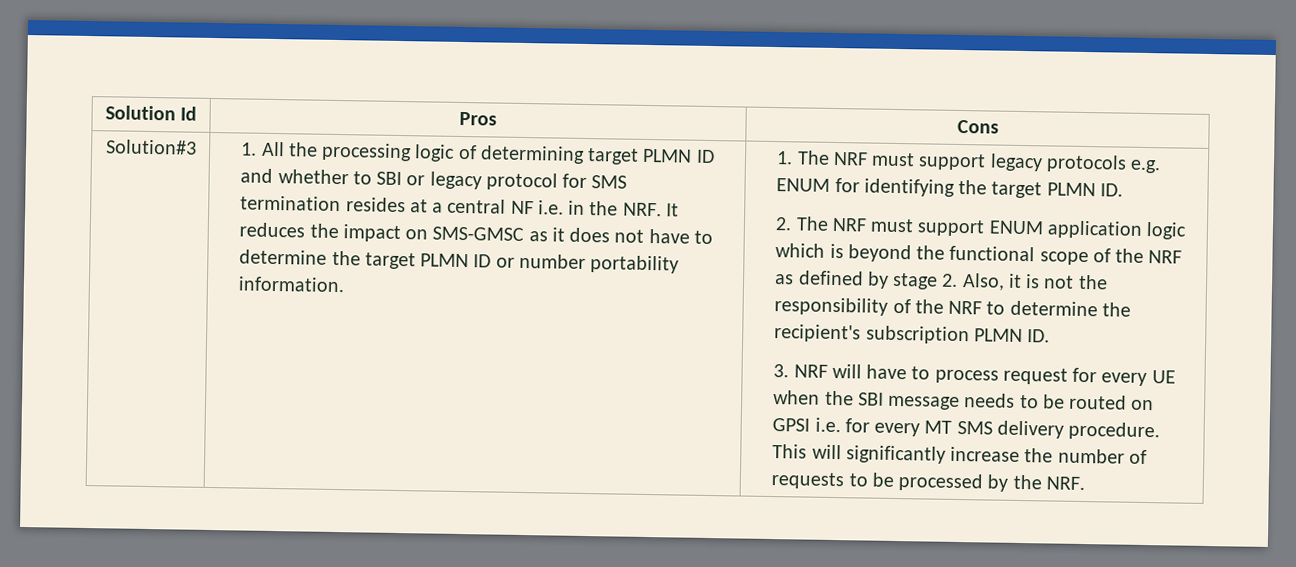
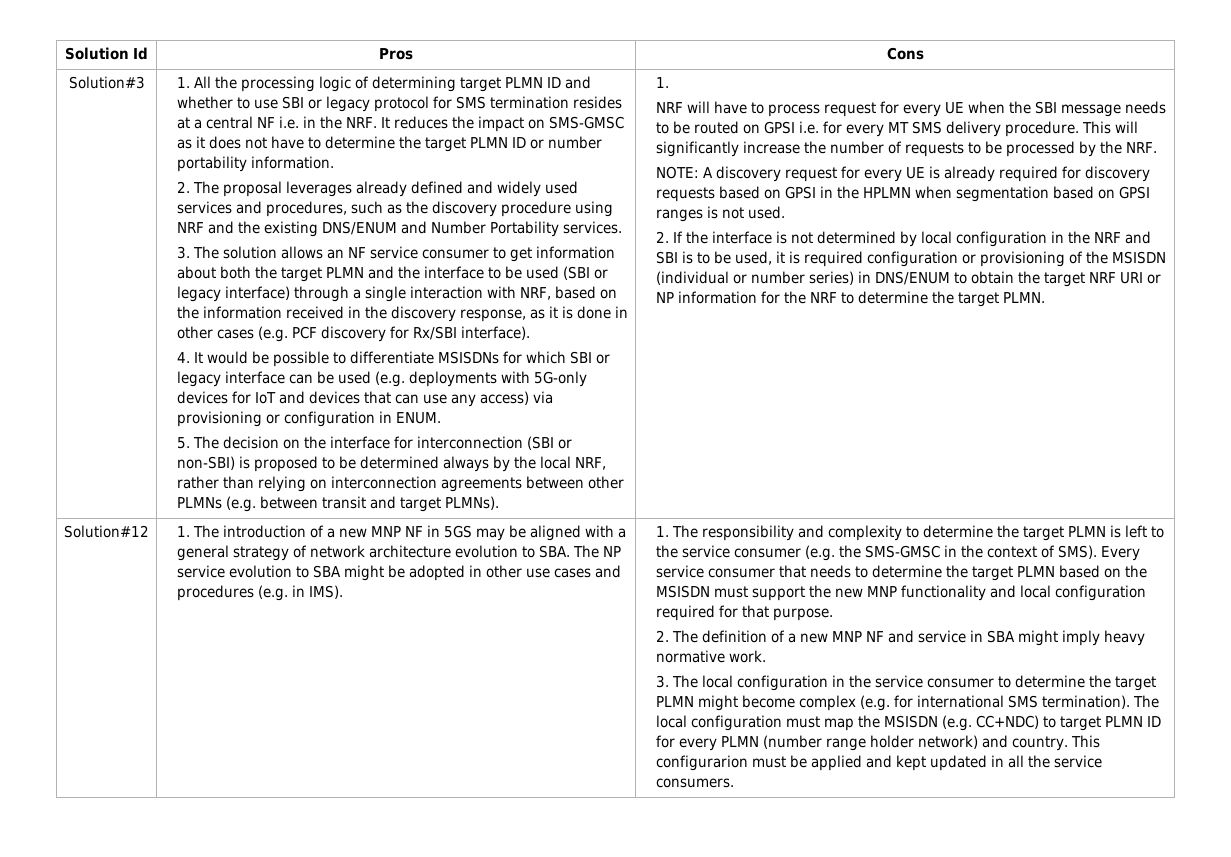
(372, 178) none -> [253,99,278,109] use
[776,150,1162,174] [776,177,1123,199] [775,216,1188,240] [775,243,1183,266] [775,270,1108,291] [774,297,1131,317] [774,324,1051,345] [773,364,790,378] | 1. The NRF must support legacy protocols e.g. ENUM for identifying the target PLMN ID. // 2. The NRF must support ENUM application logic which is beyond the functional scope of the NRF as defined by stage 2. Also, it is not the responsibility of the NRF to determine the recipient's subscription PLMN ID. // 3. -> [176,181,578,197] [176,201,613,217] [176,221,622,237] [176,246,615,262] [176,266,608,282] [176,286,617,302] [176,306,628,322] [176,326,530,342] [176,351,610,367] [176,371,587,387] [176,391,553,407] [176,411,441,427] [176,436,572,450] [176,456,606,472] [176,476,624,492] [176,496,499,512] [655,77,669,88] // 2. The proposal leverages already defined and widely used services and procedures, such as the discovery procedure using NRF and the existing DNS/ENUM and Number Portability services. // 3. The solution allows an NF service consumer to get information about both the target PLMN and the interface to be used (SBI or legacy interface) through a single interaction with NRF, based on the information received in the discovery response, as it is done in other cases (e.g. PCF discovery for Rx/SBI interface). // 4. It would be possible to differentiate MSISDNs for which SBI or legacy interface can be used (e.g. deployments with 5G-only devices for IoT and devices that can use any access) via provisioning or configuration in ENUM. // 5. The decision on the interface for interconnection (SBI or non-SBI) is proposed to be determined always by the local NRF, rather than relying on interconnection agreements between other PLMNs (e.g. between transit and target PLMNs). | 1. //
(1085, 483) none -> [655,166,1150,182] [655,186,1150,202] [655,206,785,222] [655,231,1151,247] [655,251,1166,267] [655,271,1161,287] [655,291,1045,307] [64,525,149,538] [176,525,626,541] [176,545,621,561] [176,565,621,581] [176,585,343,601] [655,525,1164,541] [655,545,1140,561] [655,565,1147,581] [655,585,1146,601] [655,605,833,621] [655,630,1145,646] [655,650,766,663] [655,675,1156,691] [655,695,1159,711] [655,715,1161,731] [655,735,1100,751] [655,755,1102,771] [655,778,734,788] // NOTE: A discovery request for every UE is already required for discovery requests based on GPSI in the HPLMN when segmentation based on GPSI ranges is not used. // 2. If the interface is not determined by local configuration in the NRF and SBI is to be used, it is required configuration or provisioning of the MSISDN (individual or number series) in DNS/ENUM to obtain the target NRF URI or NP information for the NRF to determine the target PLMN. // Solution#12 | 1. The introduction of a new MNP NF in 5GS may be aligned with a general strategy of network architecture evolution to SBA. The NP service evolution to SBA might be adopted in other use cases and procedures (e.g. in IMS). | 1. The responsibility and complexity to determine the target PLMN is left to the service consumer (e.g. the SMS-GMSC in the context of SMS). Every service consumer that needs to determine the target PLMN based on the MSISDN must support the new MNP functionality and local configuration required for that purpose. // 2. The definition of a new MNP NF and service in SBA might imply heavy normative work. // 3. The local configuration in the service consumer to determine the target PLMN might become complex (e.g. for international SMS termination). The local configuration must map the MSISDN (e.g. CC+NDC) to target PLMN ID for every PLMN (number range holder network) and country. This configurarion must be applied and kept updated in all the service consumers.

